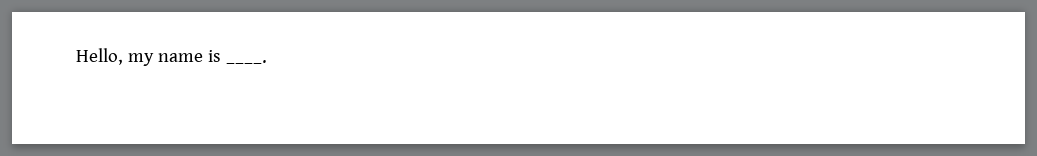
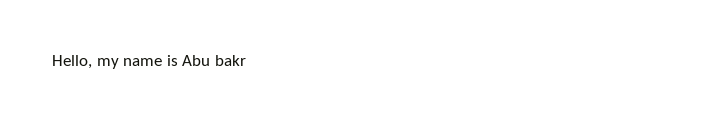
[225,60,267,64] ____. -> [182,55,246,66] Abu bakr

